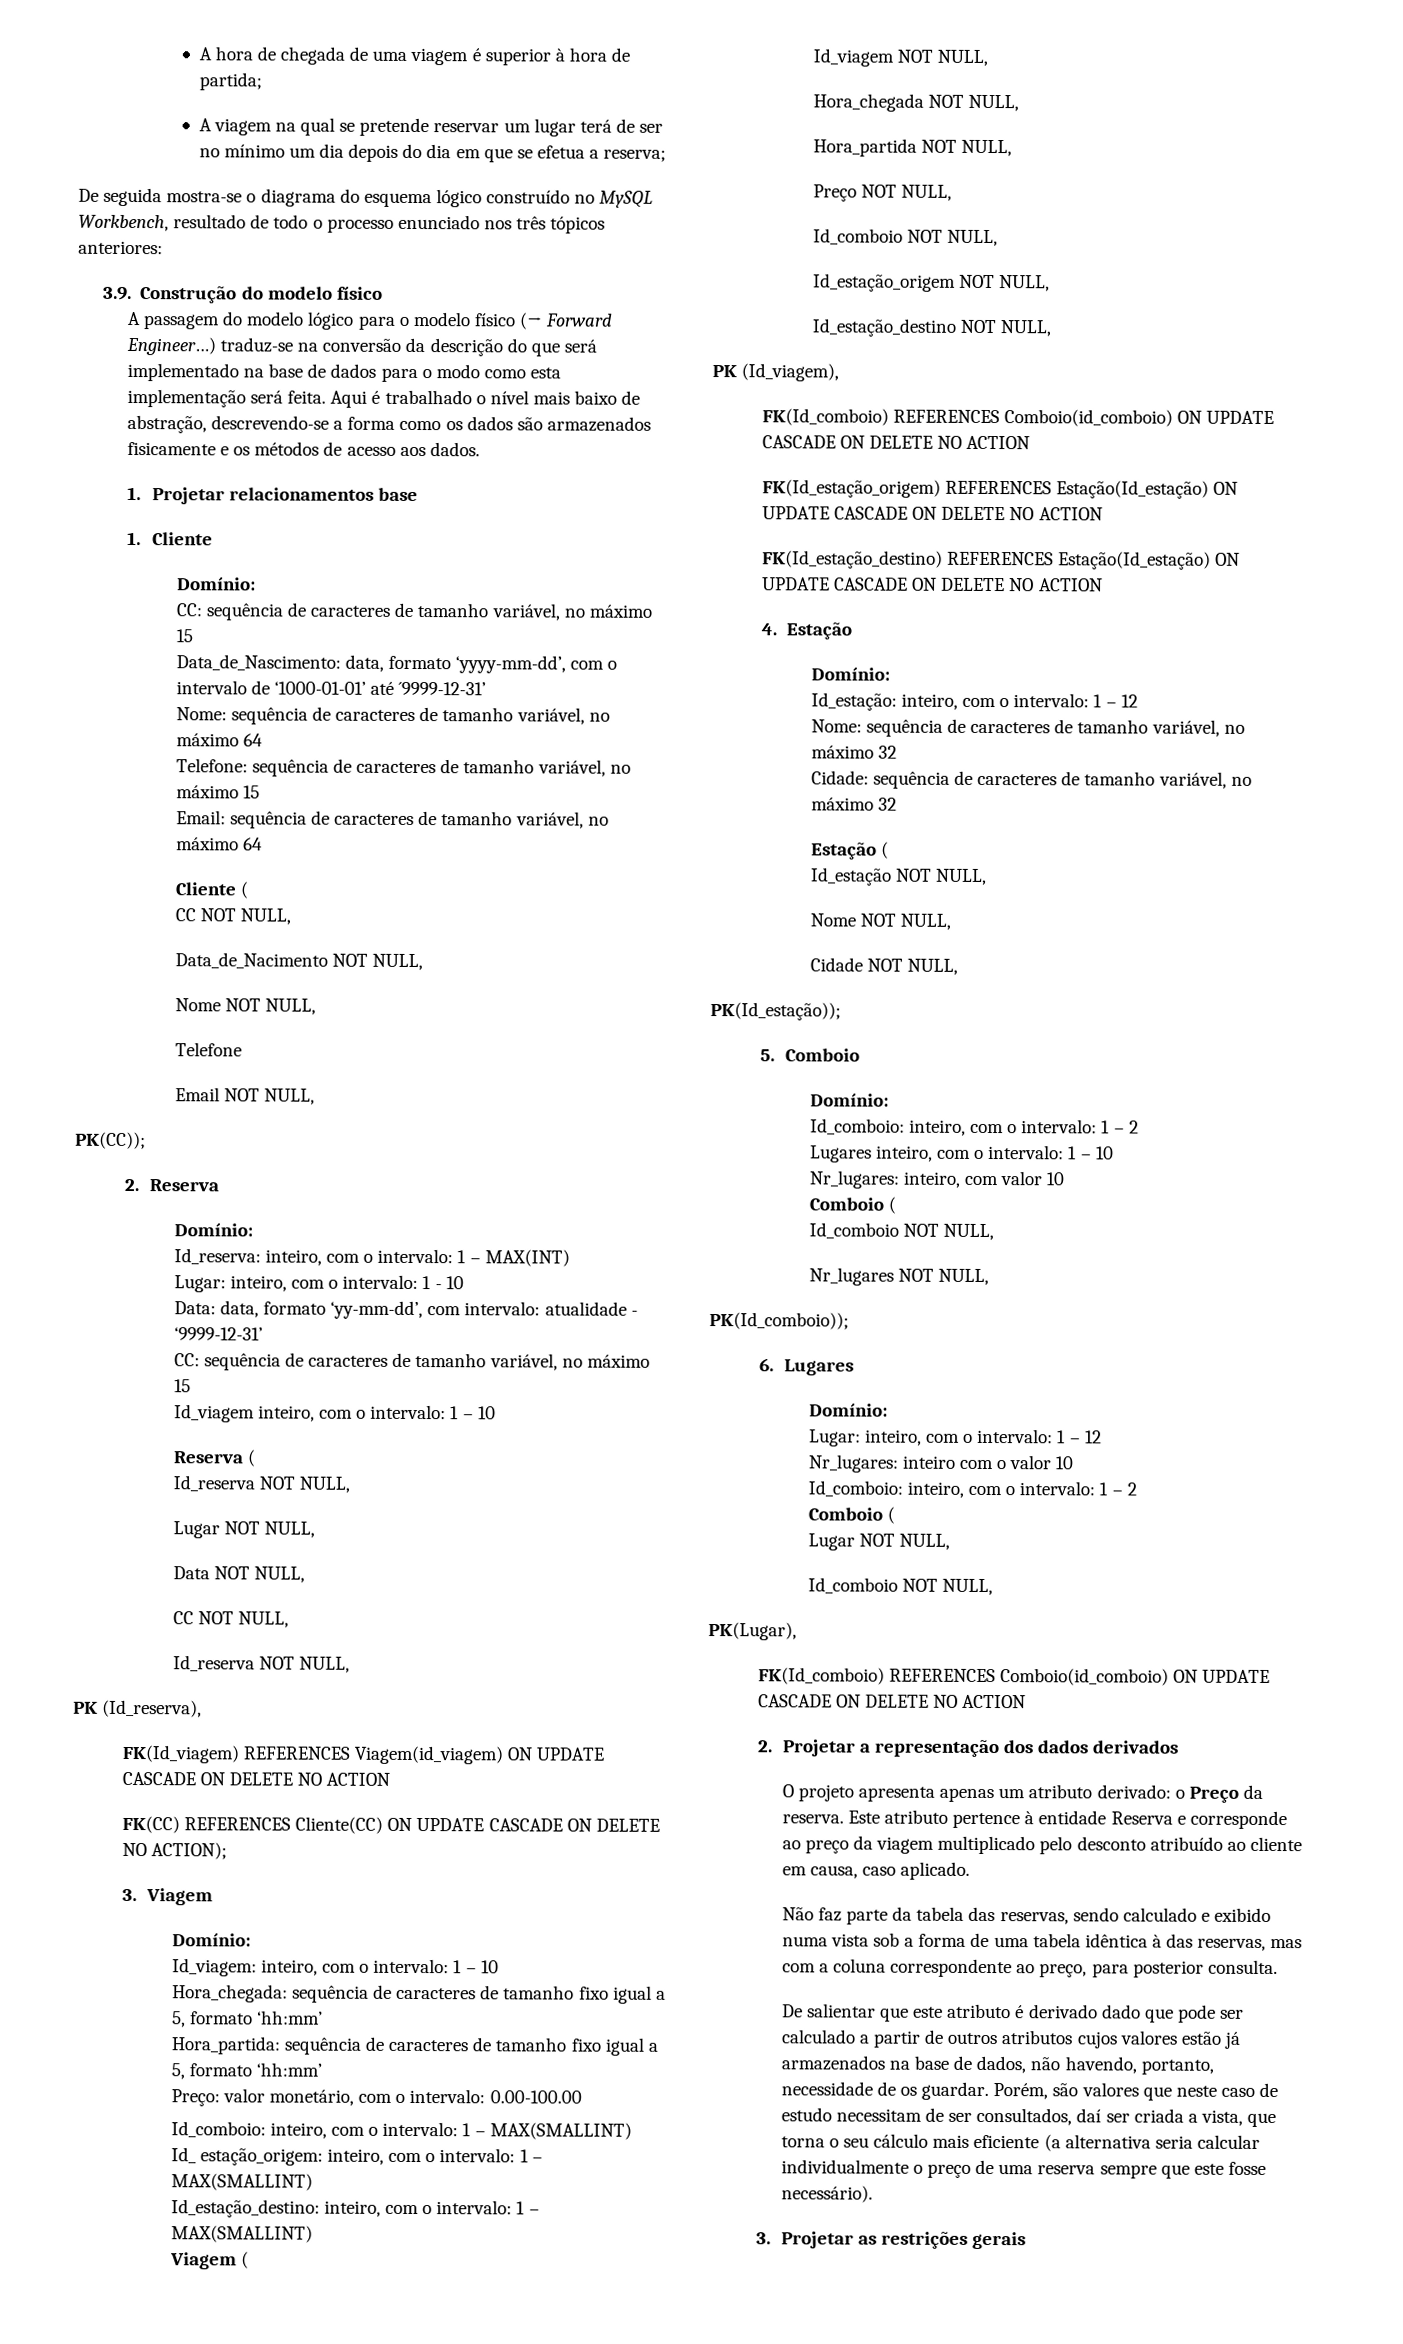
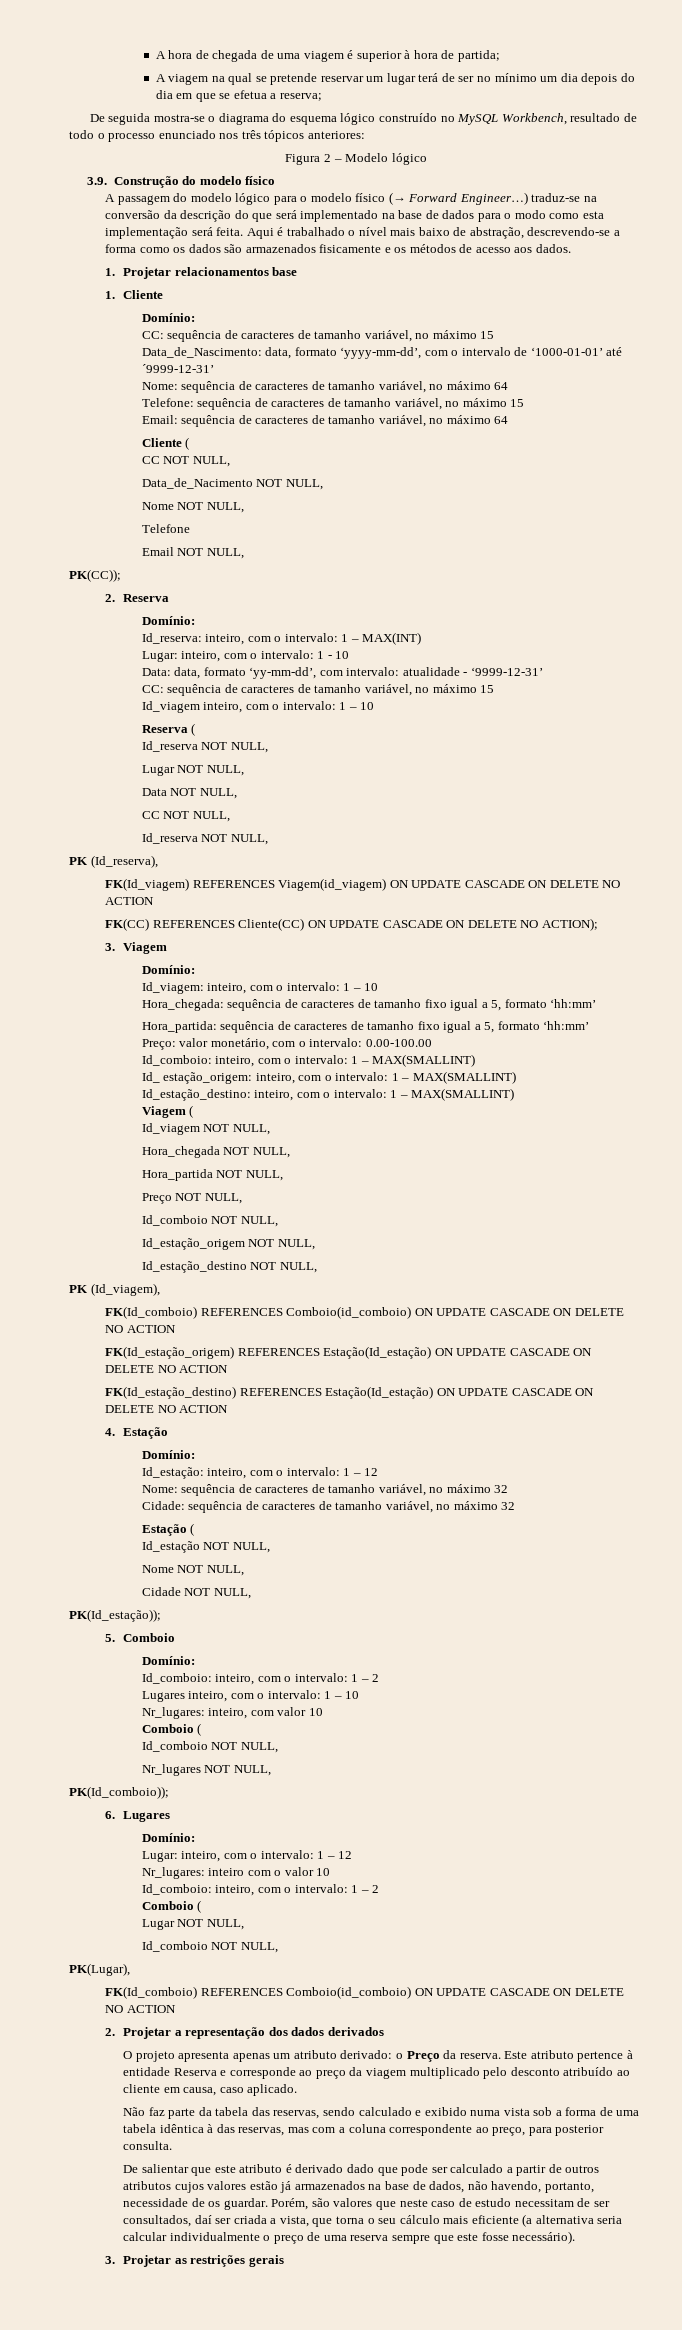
(163, 247) none -> [285,153,427,165] // Figura 2 – Modelo lógico

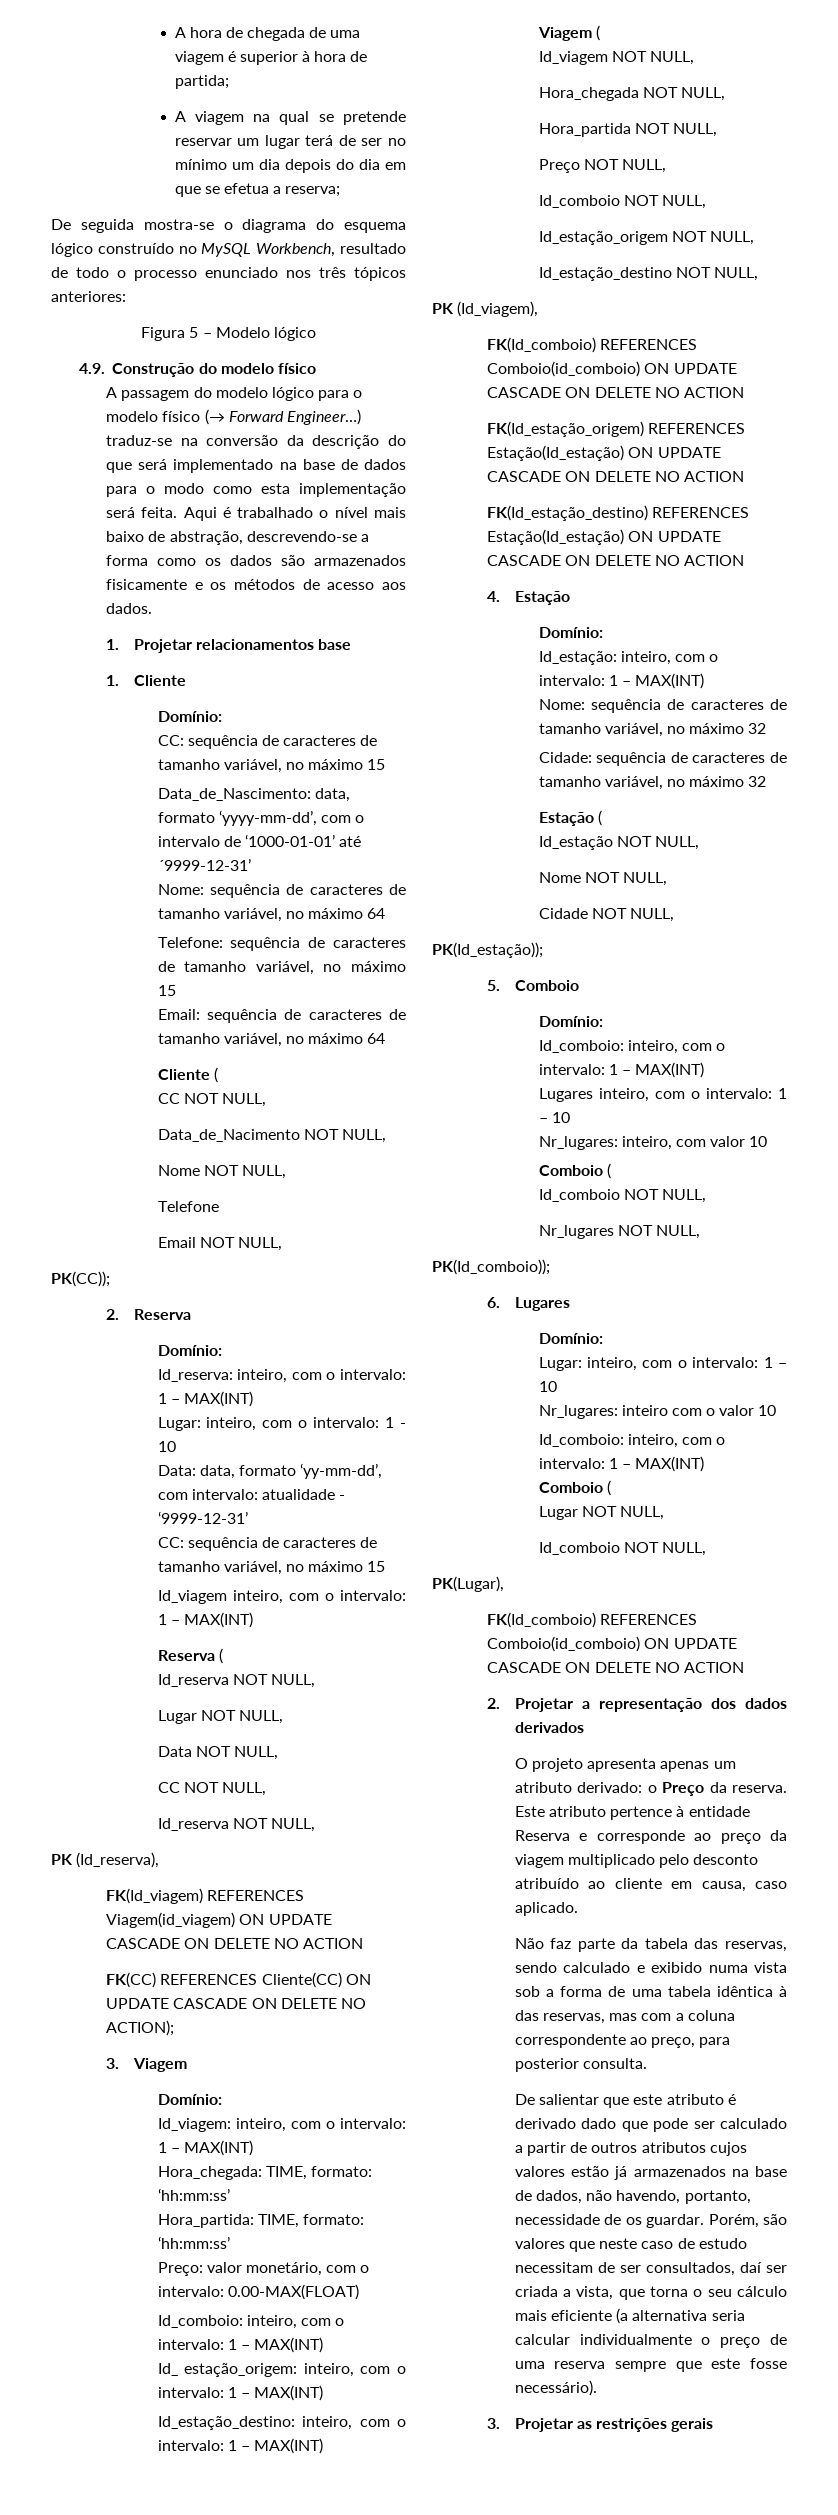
[323,154,331,162] 2 -> [189,327,199,338] 5
[87,177,108,185] 3.9. -> [78,363,105,374] 4.9.
[360,702,375,710] 10 -> [183,1612,253,1628] MAX(INT)
[364,983,379,991] 10 -> [183,2140,253,2156] MAX(INT)
[227,999,597,1011] [141,1021,590,1033] sequência de caracteres de tamanho fixo igual a 5, formato ‘hh:mm’ // Hora_partida: sequência de caracteres de tamanho fixo igual a 5, formato ‘hh:mm’ -> [265,2166,372,2180] [157,2188,230,2201] [157,2214,364,2228] [157,2236,230,2249] TIME, formato: ‘hh:mm:ss’ // Hora_partida: TIME, formato: ‘hh:mm:ss’
[365,1039,432,1047] [141,1054,476,1067] 0.00-100.00 // Id_comboio: inteiro, com o intervalo: 1 – MAX(SMALLINT) -> [227,2284,359,2300] [157,2315,345,2329] [157,2337,324,2353] 0.00-MAX(FLOAT) // Id_comboio: inteiro, com o intervalo: 1 – MAX(INT)
[412,1071,516,1084] MAX(SMALLINT) -> [254,2385,324,2401] MAX(INT)
[411,1088,515,1101] MAX(SMALLINT) -> [254,2438,324,2454] MAX(INT)
[364,1468,379,1476] 12 -> [635,673,705,689] MAX(INT)
[372,1674,380,1682] 2 -> [635,1062,705,1078] MAX(INT)
[338,1851,353,1859] 12 -> [538,1381,557,1392] 10
[372,1885,380,1893] 2 -> [635,1456,705,1472] MAX(INT)

